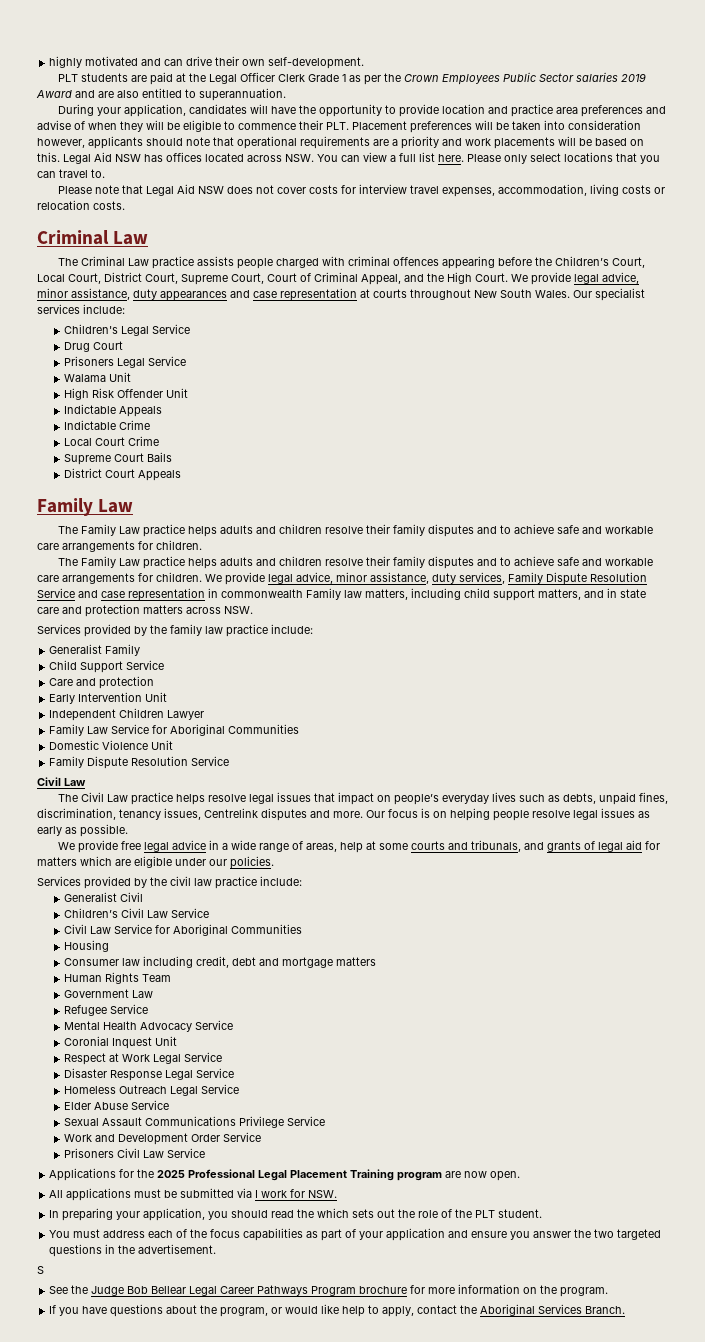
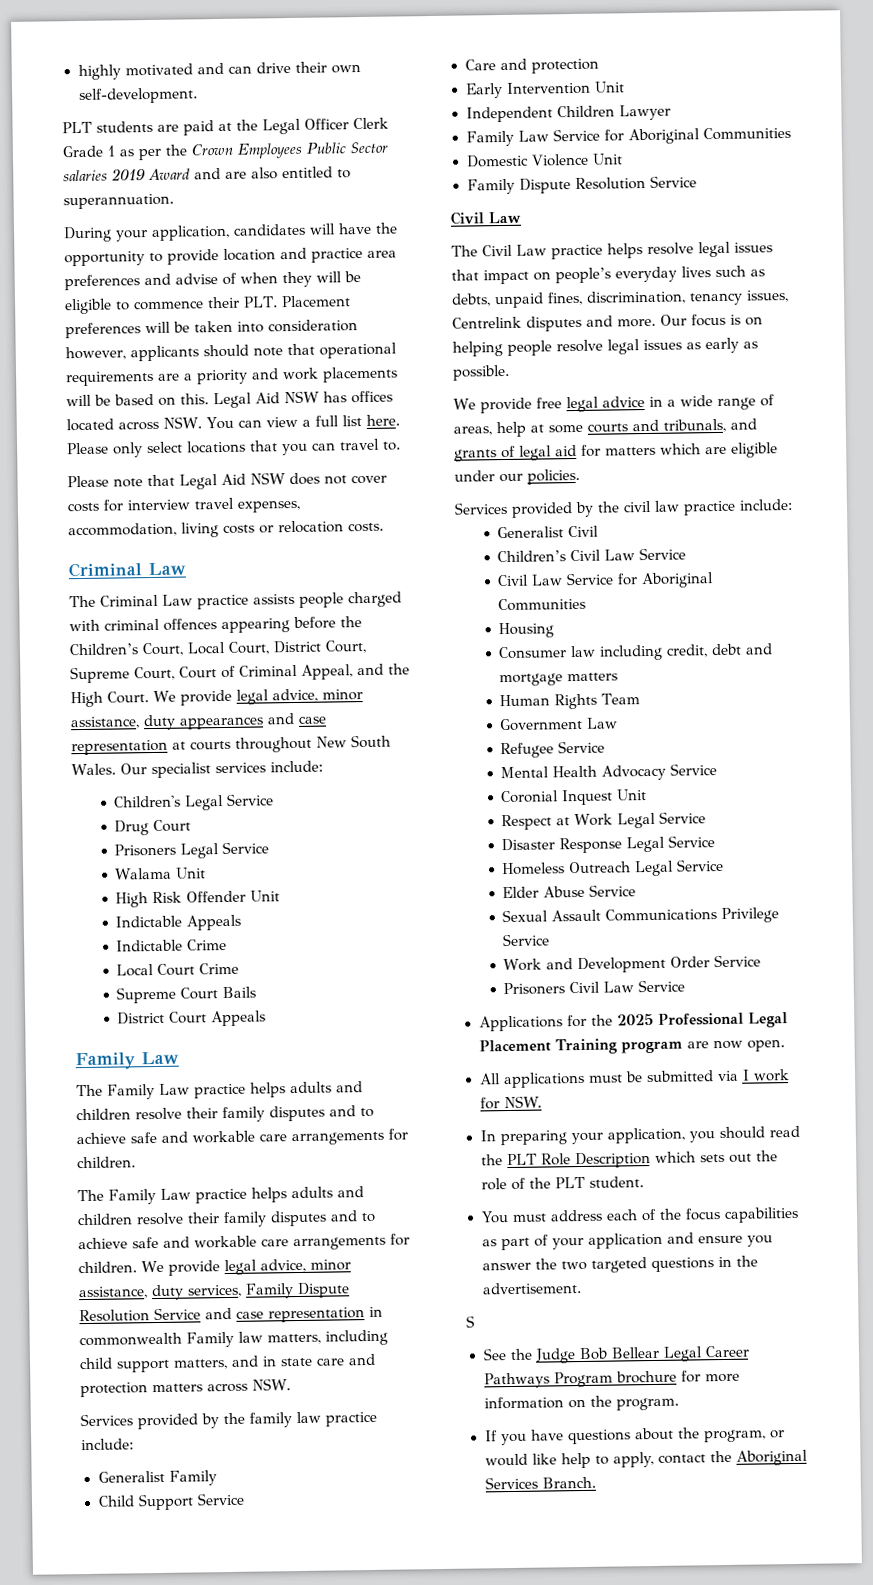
(315, 1213) none -> [506,1152,651,1169] PLT Role Description

